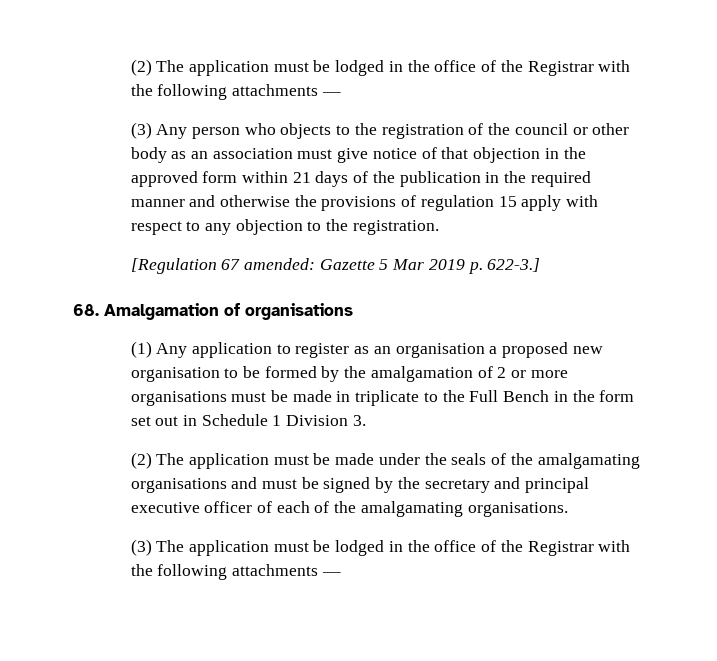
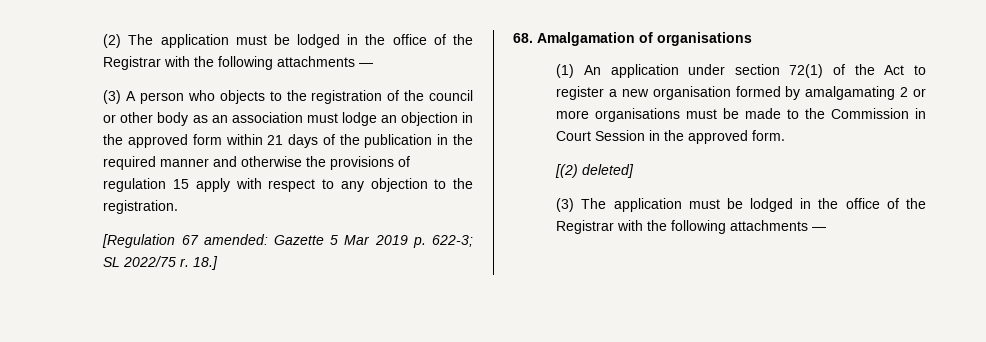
[156,124,188,139] Any -> [126,91,137,101] A
[337,147,469,163] give notice of that -> [341,112,397,126] lodge an
[487,258,541,272] 622-3.] -> [432,235,474,247] [103,256,219,270] 622-3; SL 2022/75 r. 18.]
[156,342,603,358] [130,366,493,382] Any application to register as an organisation a proposed new organisation to be formed by the amalgamation of -> [583,64,926,78] [556,86,896,100] An application under section 72(1) of the Act to register a new organisation formed by amalgamating
[336,390,635,406] [130,414,366,426] [130,452,640,469] [130,477,590,493] [130,501,568,517] in triplicate to the Full Bench in the form set out in Schedule 1 Division 3. // (2) The application must be made under the seals of the amalgamating organisations and must be signed by the secretary and principal executive officer of each of the amalgamating organisations. -> [787,108,926,119] [556,130,786,144] [555,164,635,178] to the Commission in Court Session in the approved form. // [(2) deleted]

